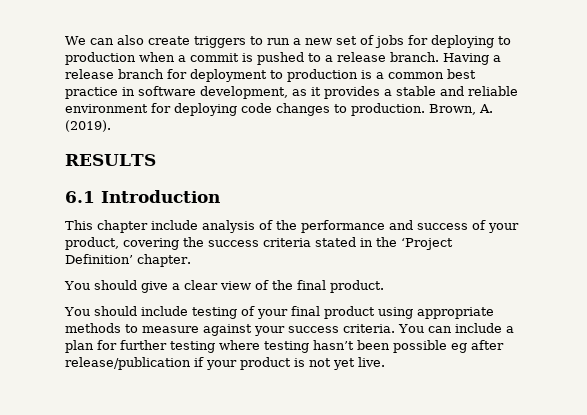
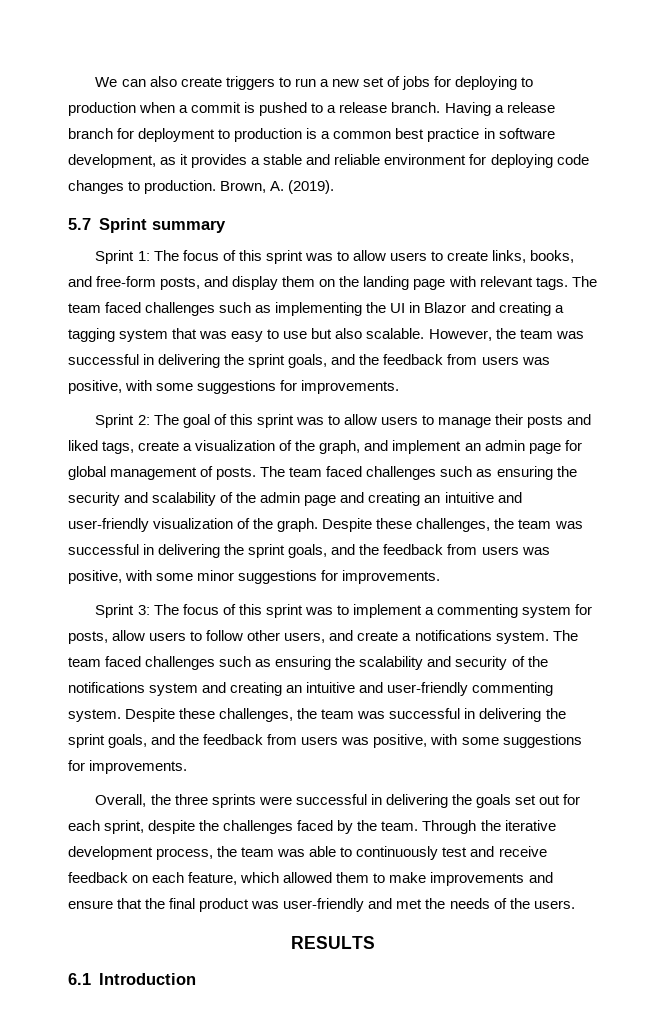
[65,154,156,166] [65,190,221,203] [65,220,519,233] [65,237,453,250] [65,254,191,267] [64,280,384,293] [64,306,494,319] [65,323,514,336] [65,340,504,353] [65,357,385,370] RESULTS // 6.1 Introduction // This chapter include analysis of the performance and success of your product, covering the success criteria stated in the ‘Project Definition’ chapter. // You should give a clear view of the final product. // You should include testing of your final product using appropriate methods to measure against your success criteria. You can include a plan for further testing where testing hasn’t been possible eg after release/publication if your product is not yet live. -> [68,218,226,233] [95,250,575,264] [68,276,597,290] [68,302,564,316] [68,328,584,342] [68,354,550,368] [68,380,400,394] [95,414,592,428] [68,440,582,454] [68,466,577,480] [68,492,522,506] [68,518,583,532] [68,544,550,558] [68,570,441,584] [95,604,593,618] [68,630,578,644] [68,656,548,670] [68,682,554,696] [68,708,566,722] [68,734,582,748] [68,760,188,774] [95,794,581,808] [68,820,556,834] [68,846,547,860] [68,872,553,886] [68,898,575,912] [290,936,375,949] [68,973,196,985] 5.7 Sprint summary // Sprint 1: The focus of this sprint was to allow users to create links, books, and free-form posts, and display them on the landing page with relevant tags. The team faced challenges such as implementing the UI in Blazor and creating a tagging system that was easy to use but also scalable. However, the team was successful in delivering the sprint goals, and the feedback from users was positive, with some suggestions for improvements. // Sprint 2: The goal of this sprint was to allow users to manage their posts and liked tags, create a visualization of the graph, and implement an admin page for global management of posts. The team faced challenges such as ensuring the security and scalability of the admin page and creating an intuitive and user-friendly visualization of the graph. Despite these challenges, the team was successful in delivering the sprint goals, and the feedback from users was positive, with some minor suggestions for improvements. // Sprint 3: The focus of this sprint was to implement a commenting system for posts, allow users to follow other users, and create a notifications system. The team faced challenges such as ensuring the scalability and security of the notifications system and creating an intuitive and user-friendly commenting system. Despite these challenges, the team was successful in delivering the sprint goals, and the feedback from users was positive, with some suggestions for improvements. // Overall, the three sprints were successful in delivering the goals set out for each sprint, despite the challenges faced by the team. Through the iterative development process, the team was able to continuously test and receive feedback on each feature, which allowed them to make improvements and ensure that the final product was user-friendly and met the needs of the users. // RESULTS // 6.1 Introduction

